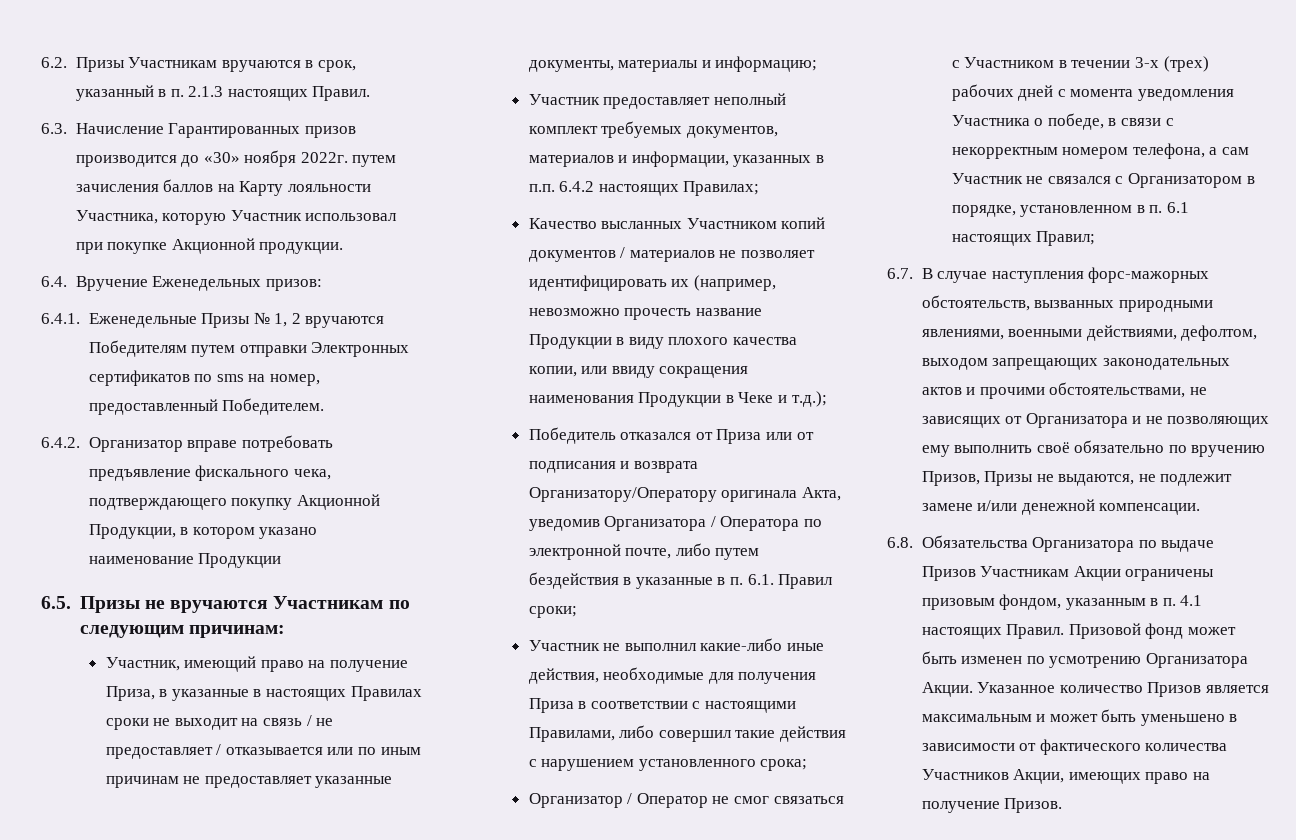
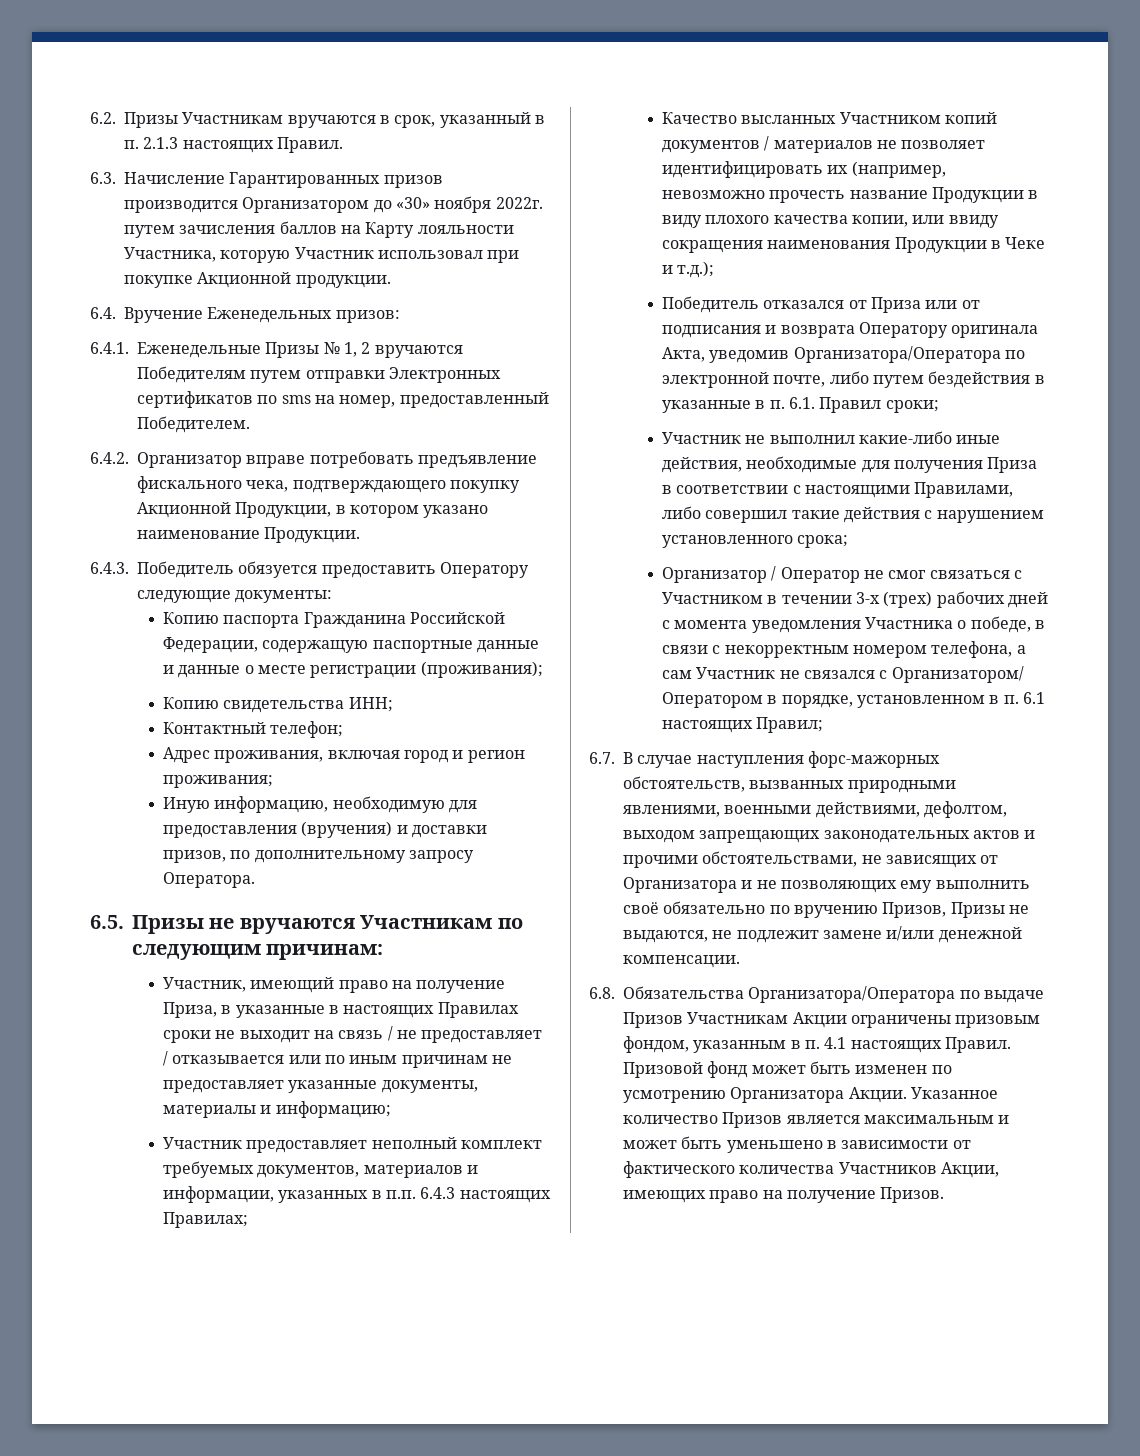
(177, 161) none -> [242,197,370,213] Организатором
[198,553,282,568] Продукции -> [264,527,361,543] [90,561,529,578] [137,590,333,603] [162,612,505,628] [162,637,539,653] [162,661,543,678] [162,697,393,713] [162,721,344,738] [162,747,525,763] [162,775,273,788] [162,796,477,813] [162,821,487,838] [162,850,474,863] [162,872,255,888] Продукции. // 6.4.3. Победитель обязуется предоставить Оператору следующие документы: // Копию паспорта Гражданина Российской Федерации, содержащую паспортные данные и данные о месте регистрации (проживания); // Копию свидетельства ИНН; // Контактный телефон; // Адрес проживания, включая город и регион проживания; // Иную информацию, необходимую для предоставления (вручения) и доставки призов, по дополнительному запросу Оператора.
[559,181,595,192] 6.4.2 -> [420,1187,456,1199] 6.4.3
[528,487,717,502] Организатору/Оператору -> [858,322,948,338] Оператору
[604,516,800,531] Организатора / Оператора -> [793,346,1001,363] Организатора/Оператора
[1127,173,1242,188] Организатором -> [891,666,1024,683] [661,692,763,708] Организатором/ Оператором
[1032,537,1135,552] Организатора -> [748,986,956,1003] Организатора/Оператора

